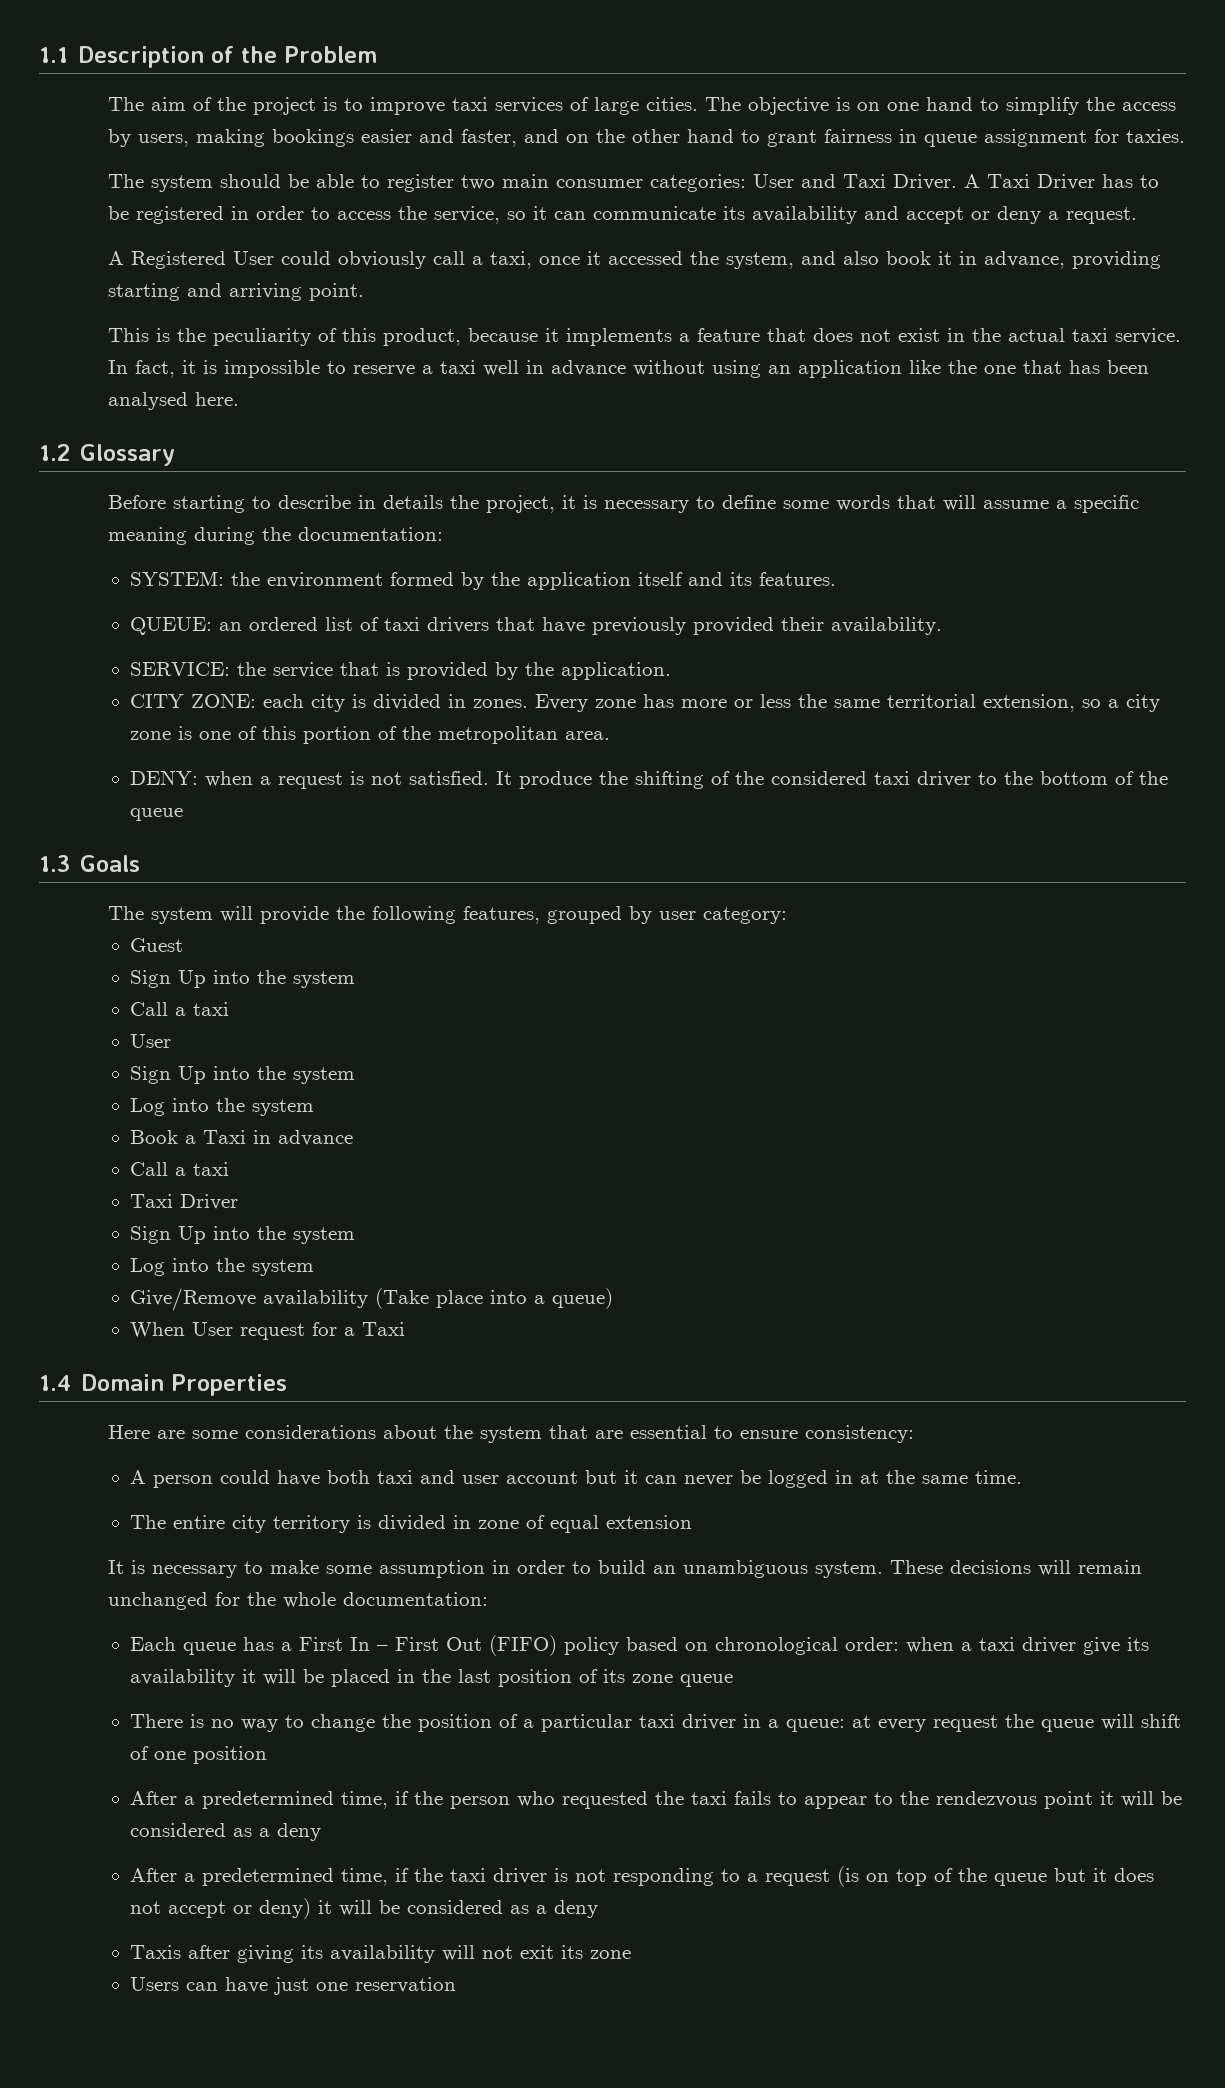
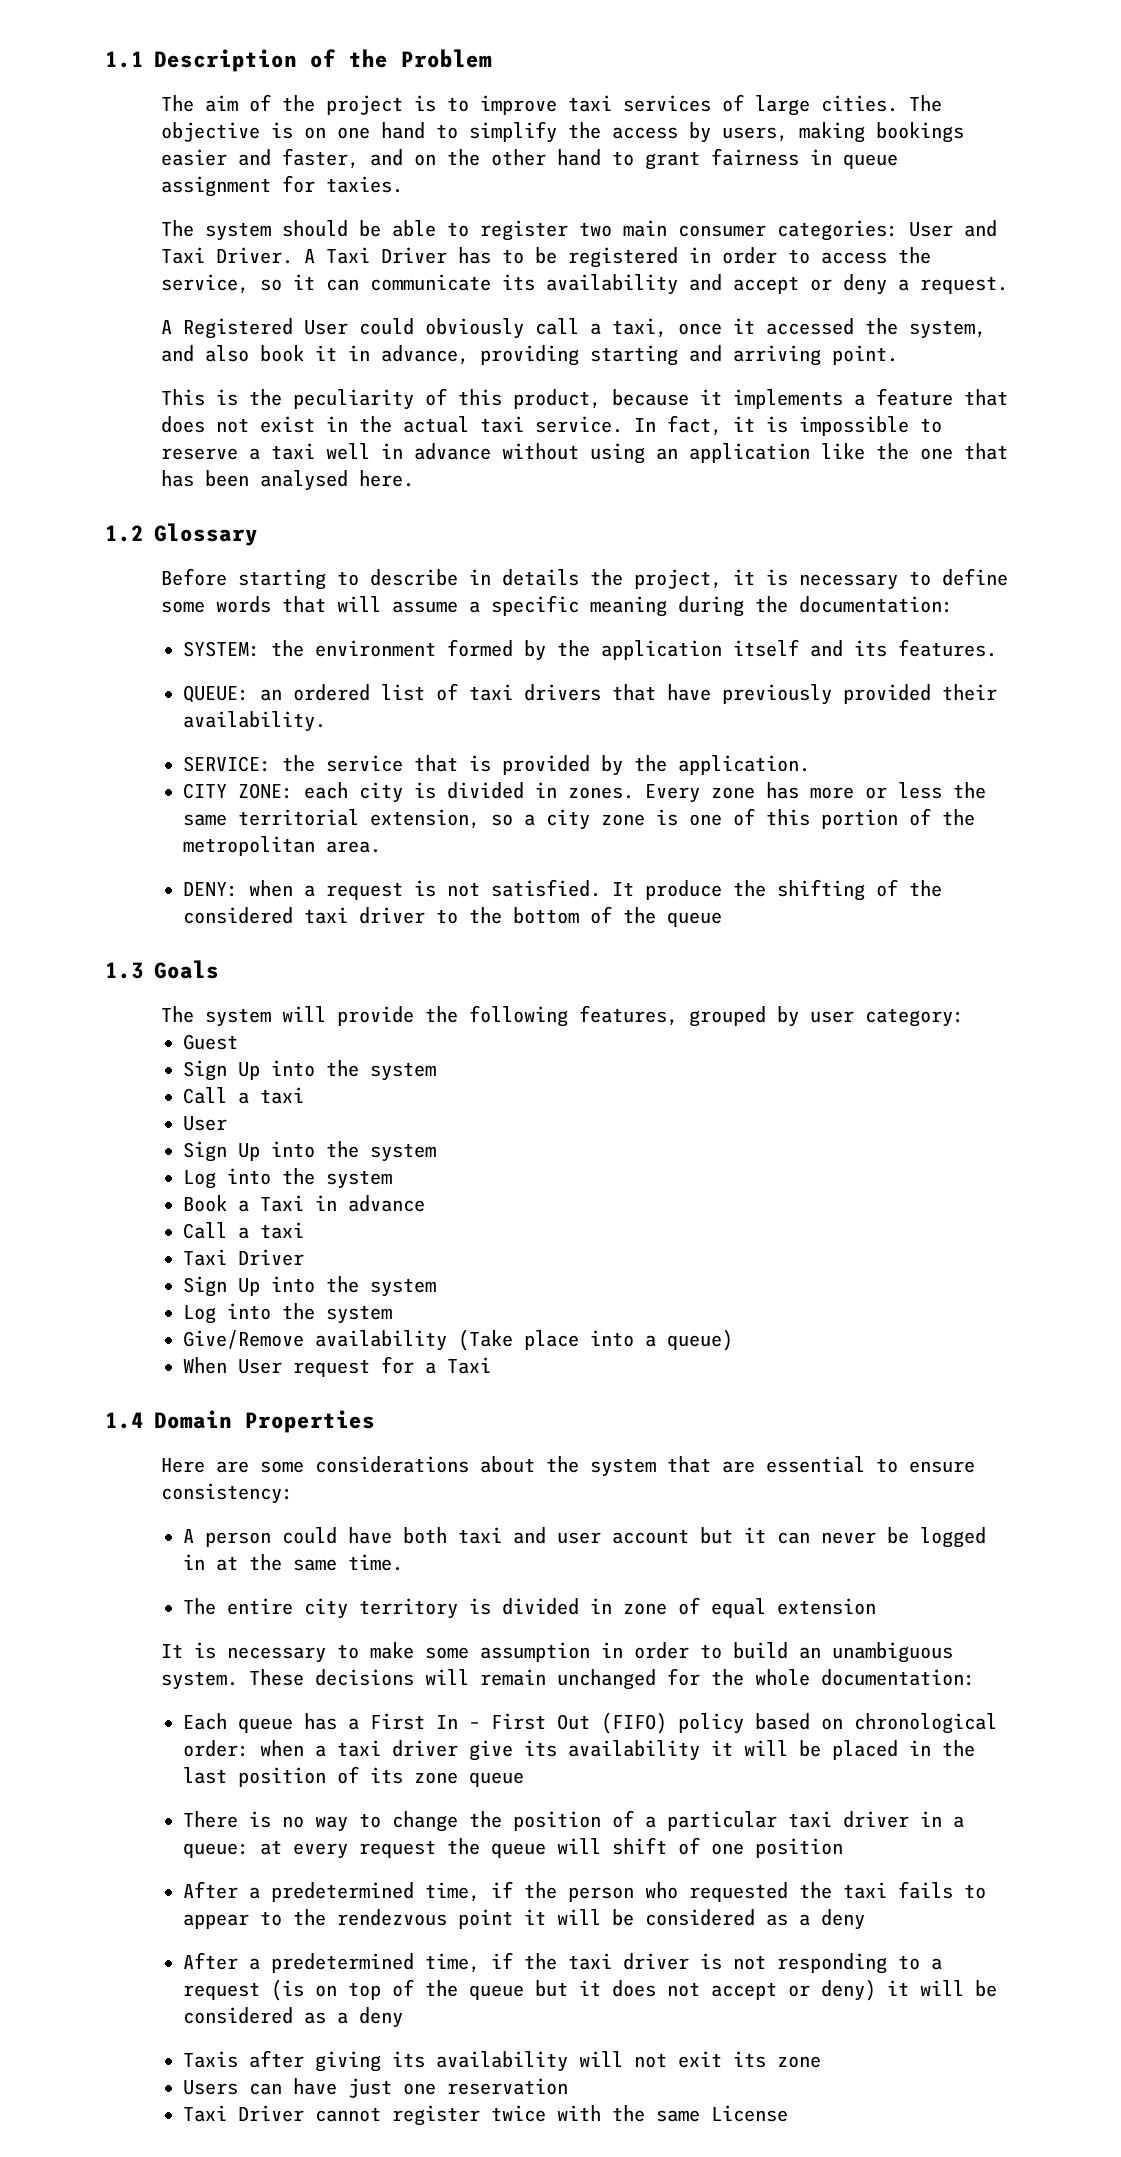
(457, 1985) none -> [183,2105,789,2126] // Taxi Driver cannot register twice with the same License

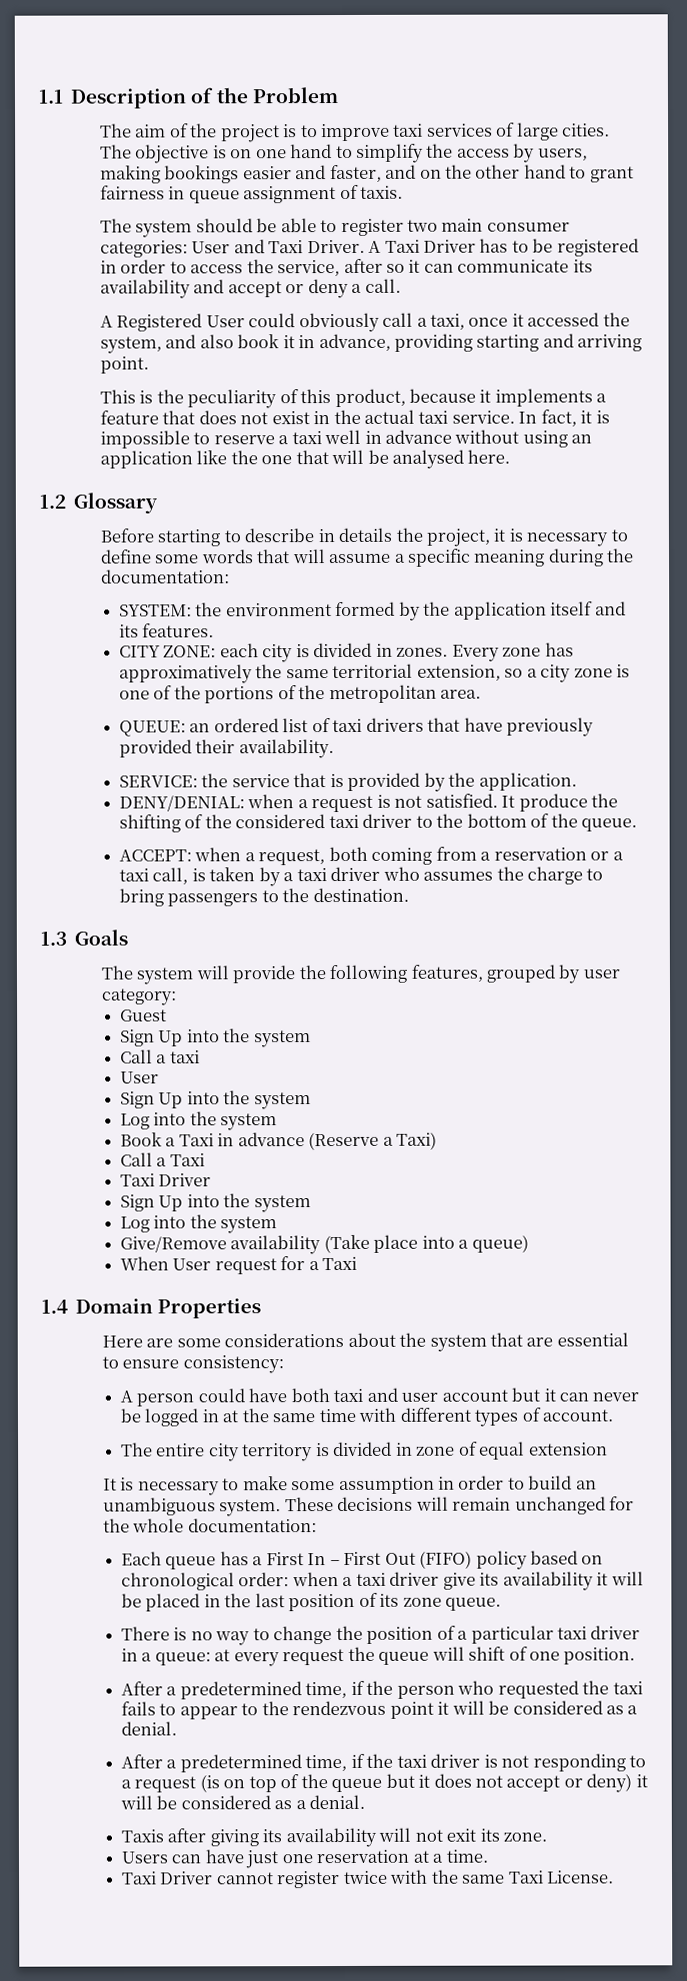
[282,175,404,193] for taxies. -> [339,184,404,200] of taxis.
(250, 284) none -> [343,258,383,273] after
[920,276,1009,294] request. -> [364,278,401,293] call.
[161,470,250,487] has been -> [331,449,389,465] will be
(998, 648) none -> [118,642,574,663] [118,663,631,684] [118,684,482,704] // CITY ZONE: each city is divided in zones. Every zone has approximatively the same territorial extension, so a city zone is one of the portions of the metropolitan area.
[183,782,987,803] [183,808,976,830] [183,836,382,856] [183,882,239,897] CITY ZONE: each city is divided in zones. Every zone has more or less the same territorial extension, so a city zone is one of this portion of the metropolitan area. // DENY: -> [118,795,245,812] DENY/DENIAL:
[667,912,723,927] queue -> [581,818,638,832] [118,846,624,866] [118,866,604,887] [118,887,409,907] queue. // ACCEPT: when a request, both coming from a reservation or a taxi call, is taken by a taxi driver who assumes the charge to bring passengers to the destination.
[183,1222,305,1239] // Call a taxi -> [308,1131,438,1151] [119,1152,205,1167] (Reserve a Taxi) // Call a Taxi
[348,1554,404,1571] time. -> [318,1407,614,1427] time with different types of account.
[469,1772,525,1787] queue -> [445,1597,502,1611] queue.
[755,1838,844,1858] position -> [563,1647,636,1665] position.
[821,1909,866,1930] deny -> [120,1721,177,1736] denial.
[359,2007,404,2028] deny -> [309,1794,366,1810] denial.
[777,2056,822,2068] zone -> [503,1832,548,1842] zone.
(569, 2086) none -> [412,1849,488,1863] at a time.
[711,2105,789,2122] License -> [507,1870,615,1884] Taxi License.

